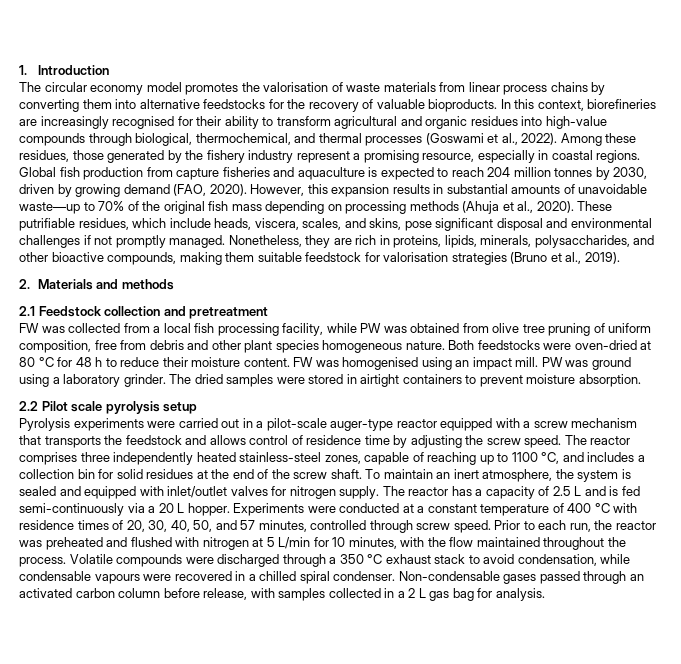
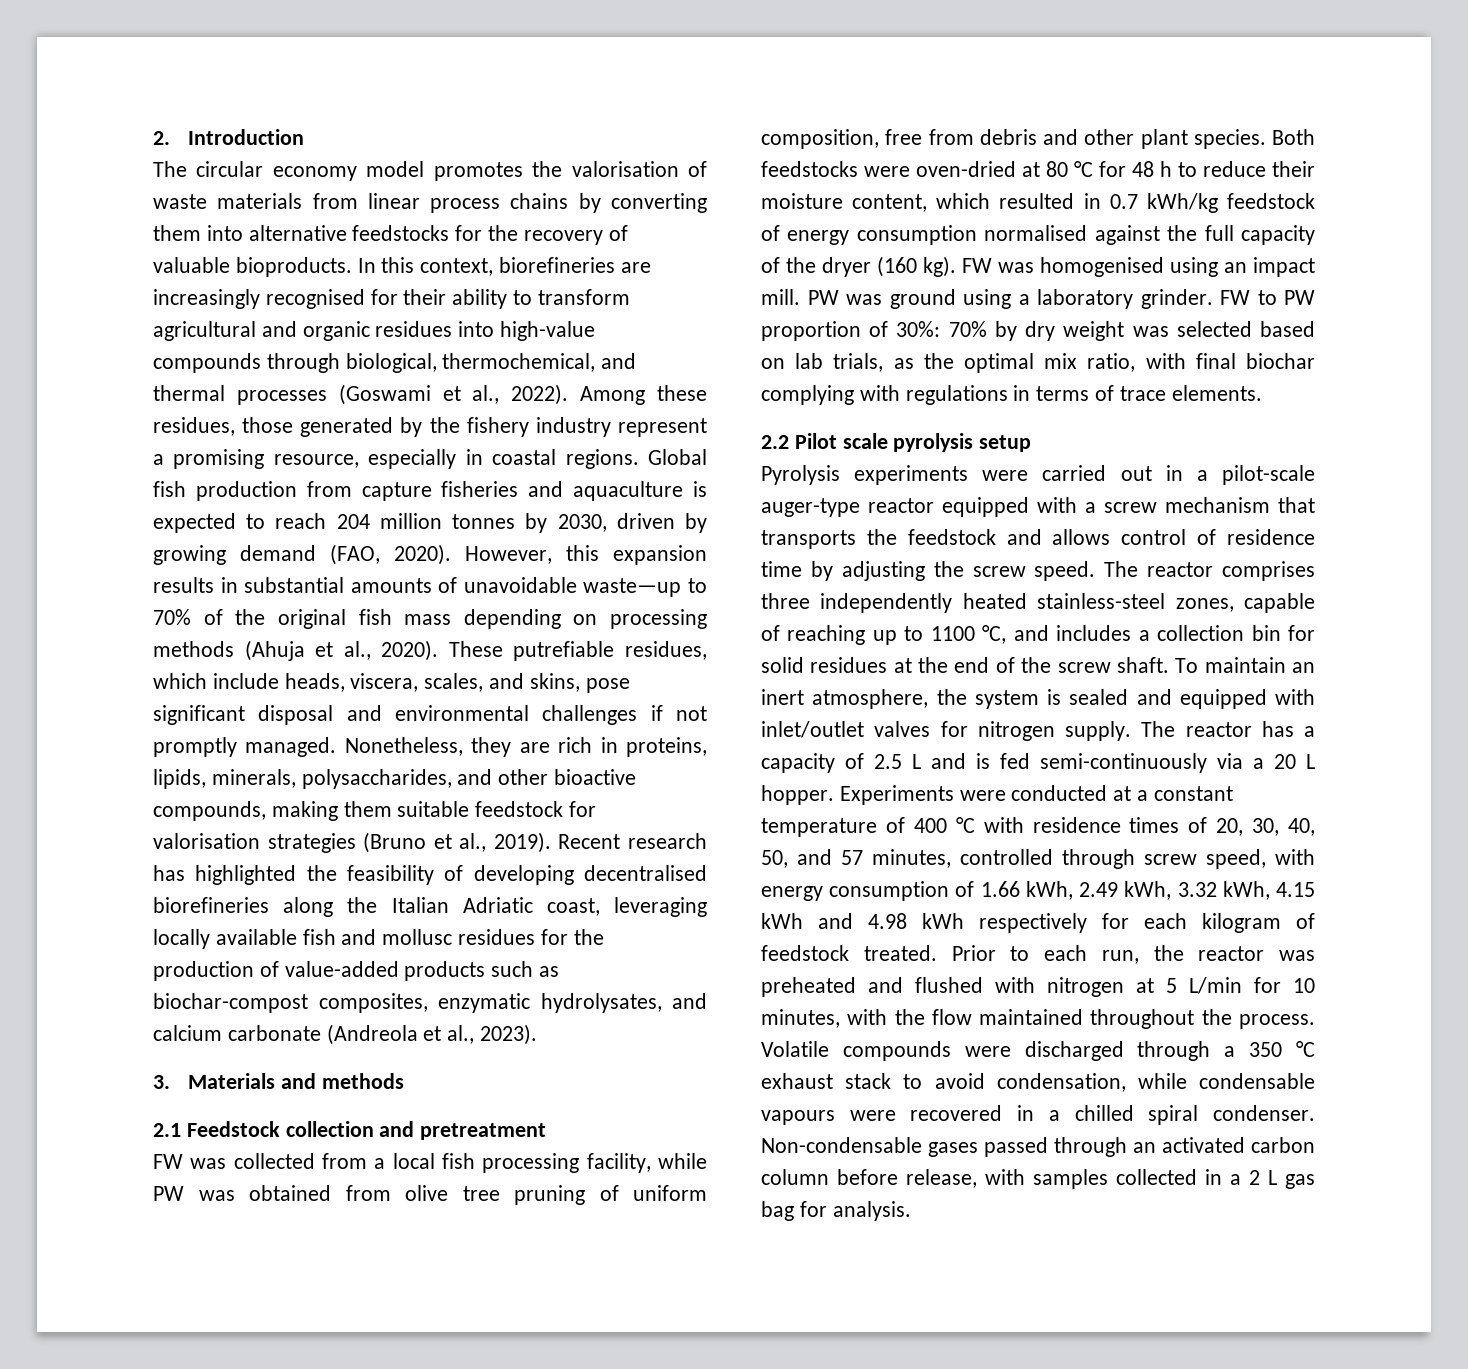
[19,65,27,75] 1. -> [153,131,170,145] 2.
[19,218,75,231] putrifiable -> [513,641,615,661] putrefiable
[19,279,30,289] // 2. -> [558,833,707,849] [153,865,707,885] [153,897,707,917] [153,929,604,949] [153,961,560,981] [153,993,707,1013] [153,1024,538,1045] [153,1075,170,1089] Recent research has highlighted the feasibility of developing decentralised biorefineries along the Italian Adriatic coast, leveraging locally available fish and mollusc residues for the production of value-added products such as biochar-compost composites, enzymatic hydrolysates, and calcium carbonate (Andreola et al., 2023). // 3.
[275,340,445,353] species homogeneous nature. -> [1193,129,1266,149] species.
[243,358,290,367] content. -> [852,193,1315,213] [761,225,1315,245] [761,256,956,277] content, which resulted in 0.7 kWh/kg feedstock of energy consumption normalised against the full capacity of the dryer (160 kg).
[169,374,641,387] The dried samples were stored in airtight containers to prevent moisture absorption. -> [1220,290,1315,305] [761,321,1315,341] [761,353,1315,373] [761,385,1262,405] FW to PW proportion of 30%: 70% by dry weight was selected based on lab trials, as the optimal mix ratio, with final biochar complying with regulations in terms of trace elements.
[453,520,491,533] speed. -> [1206,849,1315,869] [761,881,1315,901] [761,913,1315,933] [761,945,937,961] speed, with energy consumption of 1.66 kWh, 2.49 kWh, 3.32 kWh, 4.15 kWh and 4.98 kWh respectively for each kilogram of feedstock treated.

